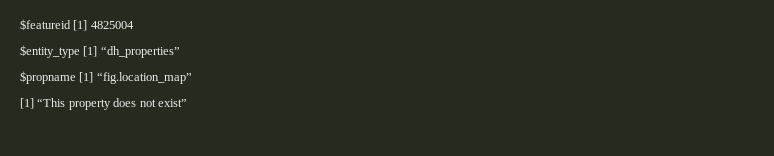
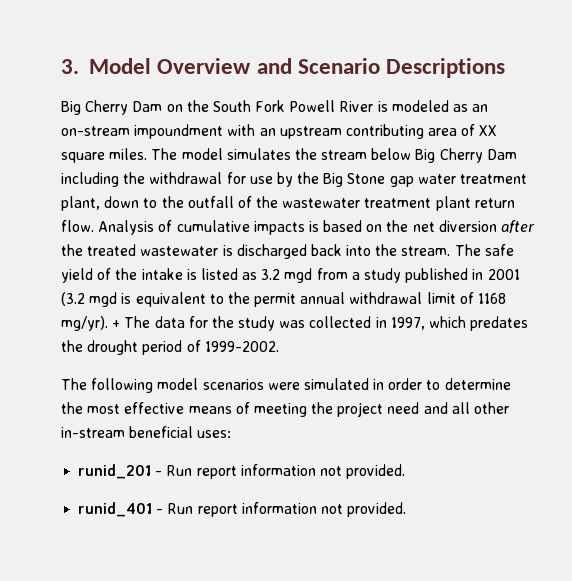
[20,19,134,31] [20,45,180,58] [20,71,192,84] [20,98,187,110] $featureid [1] 4825004 // $entity_type [1] “dh_properties” // $propname [1] “fig.location_map” // [1] “This property does not exist” -> [61,58,506,78] [61,100,489,115] [61,124,498,139] [61,148,517,163] [61,172,528,187] [61,196,515,211] [61,220,536,235] [61,244,514,259] [61,268,520,283] [61,292,507,307] [61,316,529,331] [61,340,279,355] [61,378,511,393] [61,402,510,417] [61,426,232,438] [78,464,406,479] [78,502,407,517] 3. Model Overview and Scenario Descriptions // Big Cherry Dam on the South Fork Powell River is modeled as an on-stream impoundment with an upstream contributing area of XX square miles. The model simulates the stream below Big Cherry Dam including the withdrawal for use by the Big Stone gap water treatment plant, down to the outfall of the wastewater treatment plant return flow. Analysis of cumulative impacts is based on the net diversion after the treated wastewater is discharged back into the stream. The safe yield of the intake is listed as 3.2 mgd from a study published in 2001 (3.2 mgd is equivalent to the permit annual withdrawal limit of 1168 mg/yr). + The data for the study was collected in 1997, which predates the drought period of 1999-2002. // The following model scenarios were simulated in order to determine the most effective means of meeting the project need and all other in-stream beneficial uses: // runid_201 - Run report information not provided. // runid_401 - Run report information not provided.

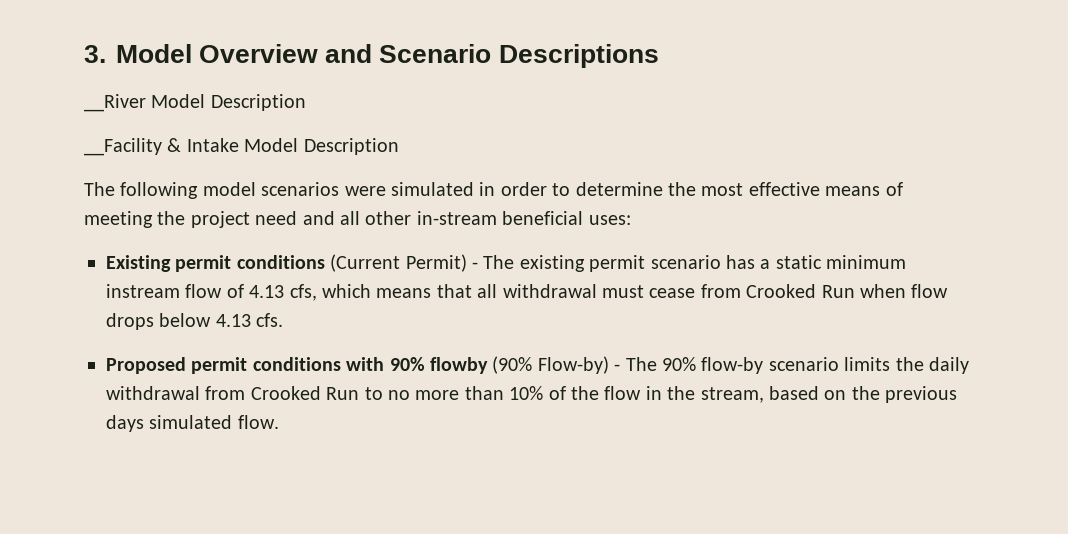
[61,100,489,115] [61,124,498,139] [61,148,517,163] [61,172,528,187] [61,196,515,211] [61,220,536,235] [61,244,514,259] [61,268,520,283] [61,292,507,307] [61,316,529,331] [61,340,279,355] Big Cherry Dam on the South Fork Powell River is modeled as an on-stream impoundment with an upstream contributing area of XX square miles. The model simulates the stream below Big Cherry Dam including the withdrawal for use by the Big Stone gap water treatment plant, down to the outfall of the wastewater treatment plant return flow. Analysis of cumulative impacts is based on the net diversion after the treated wastewater is discharged back into the stream. The safe yield of the intake is listed as 3.2 mgd from a study published in 2001 (3.2 mgd is equivalent to the permit annual withdrawal limit of 1168 mg/yr). + The data for the study was collected in 1997, which predates the drought period of 1999-2002. -> [84,94,306,112] [84,138,399,156] __River Model Description // __Facility & Intake Model Description
[78,464,406,479] [78,502,407,517] runid_201 - Run report information not provided. // runid_401 - Run report information not provided. -> [106,254,907,272] [106,284,949,301] [106,313,284,330] [106,356,969,374] [106,386,958,403] [106,415,279,432] Existing permit conditions (Current Permit) - The existing permit scenario has a static minimum instream flow of 4.13 cfs, which means that all withdrawal must cease from Crooked Run when flow drops below 4.13 cfs. // Proposed permit conditions with 90% flowby (90% Flow-by) - The 90% flow-by scenario limits the daily withdrawal from Crooked Run to no more than 10% of the flow in the stream, based on the previous days simulated flow.

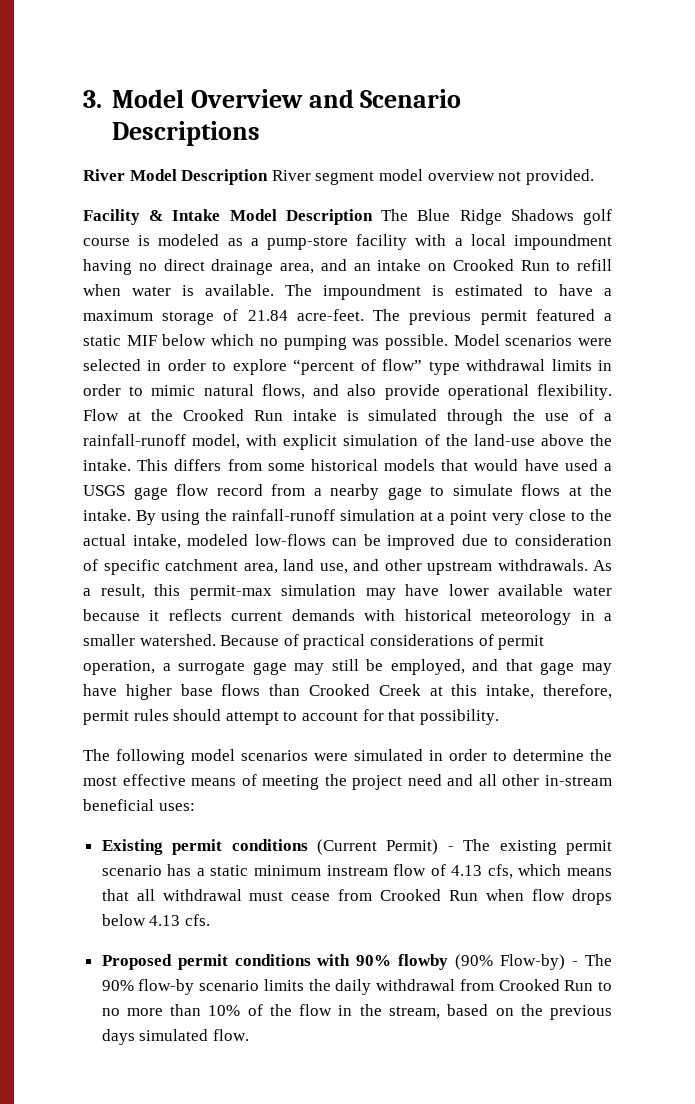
[84,94,306,112] [84,138,399,156] __River Model Description // __Facility & Intake Model Description -> [83,169,594,185] [83,209,612,225] [83,234,612,250] [83,259,612,275] [83,284,612,300] [83,309,612,325] [83,334,612,350] [83,359,612,375] [83,384,612,400] [83,409,613,425] [83,434,612,450] [83,459,612,471] [83,484,612,500] [83,509,613,525] [83,534,612,550] [83,559,612,575] [83,584,612,600] [83,609,612,625] [83,634,545,650] [83,659,612,675] [83,684,612,700] [83,709,499,725] River Model Description River segment model overview not provided. // Facility & Intake Model Description The Blue Ridge Shadows golf course is modeled as a pump-store facility with a local impoundment having no direct drainage area, and an intake on Crooked Run to refill when water is available. The impoundment is estimated to have a maximum storage of 21.84 acre-feet. The previous permit featured a static MIF below which no pumping was possible. Model scenarios were selected in order to explore “percent of flow” type withdrawal limits in order to mimic natural flows, and also provide operational flexibility. Flow at the Crooked Run intake is simulated through the use of a rainfall-runoff model, with explicit simulation of the land-use above the intake. This differs from some historical models that would have used a USGS gage flow record from a nearby gage to simulate flows at the intake. By using the rainfall-runoff simulation at a point very close to the actual intake, modeled low-flows can be improved due to consideration of specific catchment area, land use, and other upstream withdrawals. As a result, this permit-max simulation may have lower available water because it reflects current demands with historical meteorology in a smaller watershed. Because of practical considerations of permit operation, a surrogate gage may still be employed, and that gage may have higher base flows than Crooked Creek at this intake, therefore, permit rules should attempt to account for that possibility.

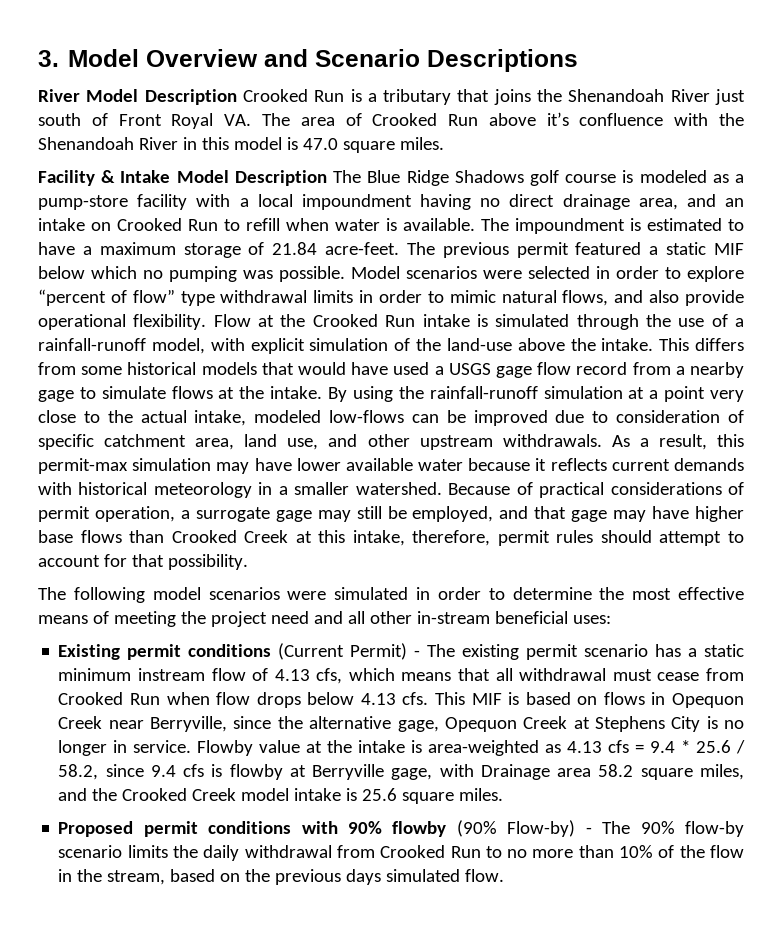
[271,169,594,185] River segment model overview not provided. -> [242,89,745,105] [38,112,745,129] [38,137,444,153] Crooked Run is a tributary that joins the Shenandoah River just south of Front Royal VA. The area of Crooked Run above it’s confluence with the Shenandoah River in this model is 47.0 square miles.
(210, 920) none -> [434,692,744,708] [58,716,744,732] [58,740,746,756] [58,764,744,780] [58,788,504,804] This MIF is based on flows in Opequon Creek near Berryville, since the alternative gage, Opequon Creek at Stephens City is no longer in service. Flowby value at the intake is area-weighted as 4.13 cfs = 9.4 * 25.6 / 58.2, since 9.4 cfs is flowby at Berryville gage, with Drainage area 58.2 square miles, and the Crooked Creek model intake is 25.6 square miles.

